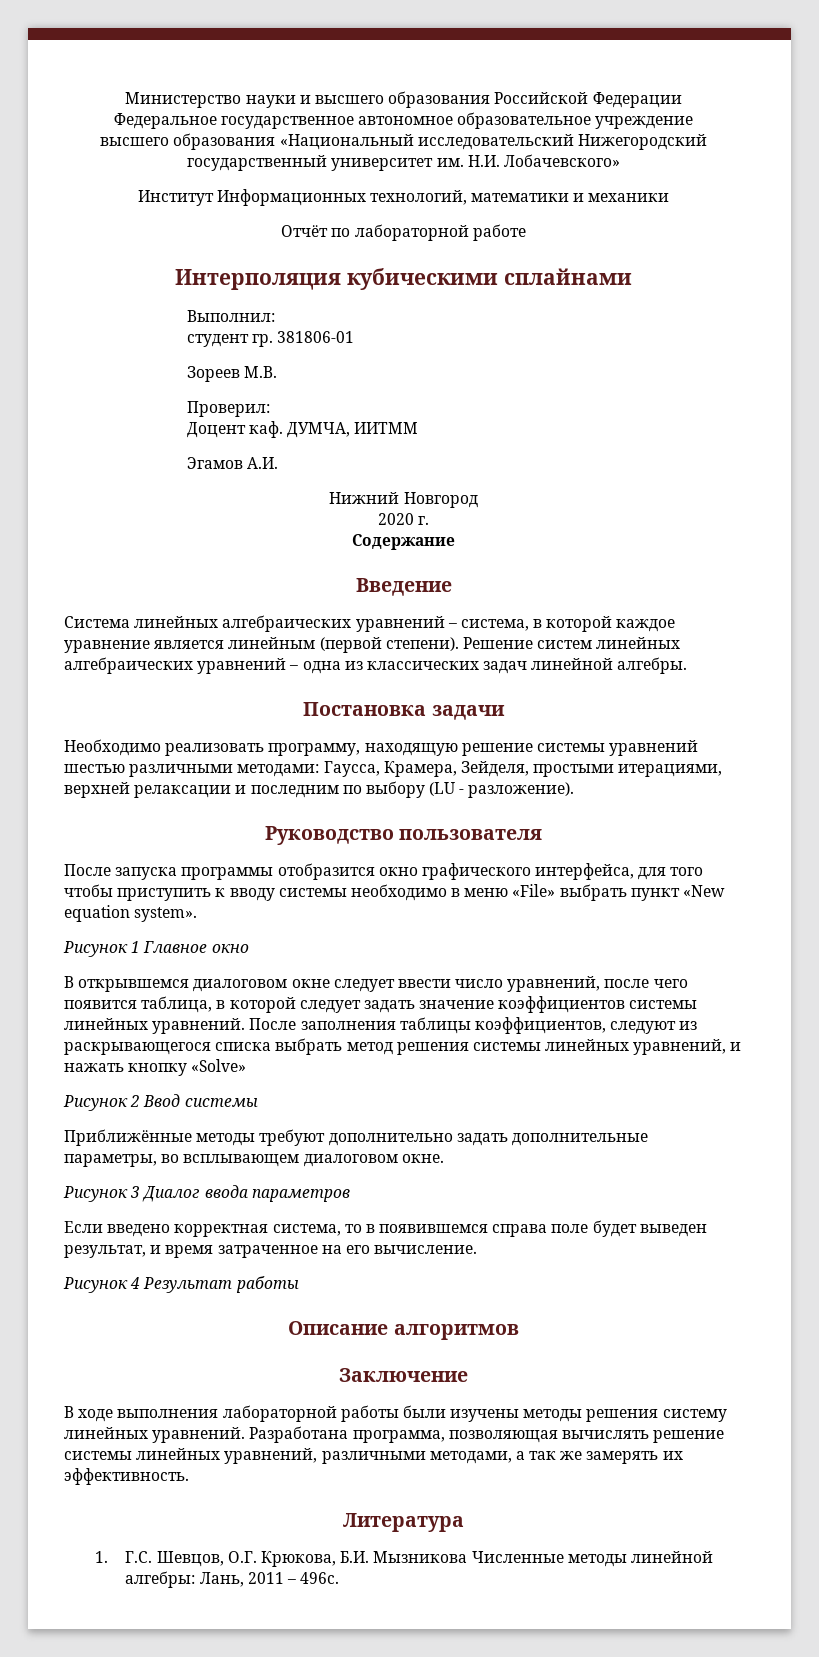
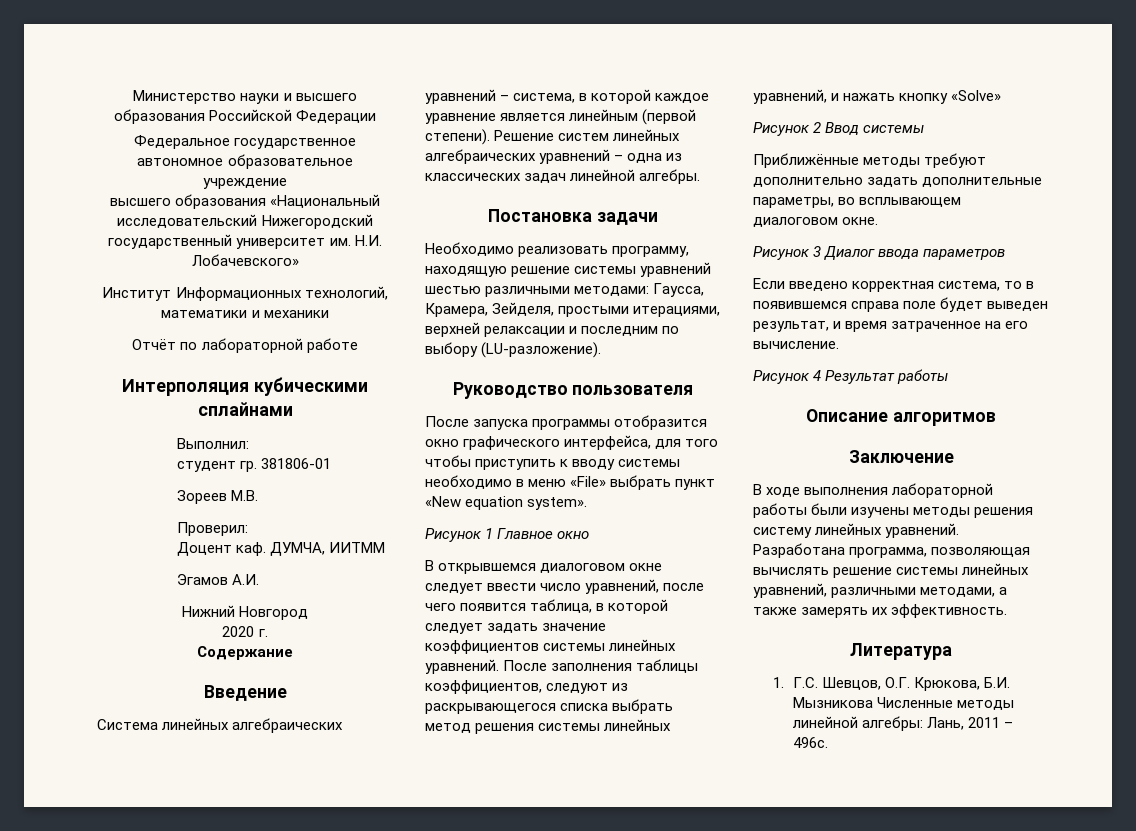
[429,782,575,798] (LU - разложение). -> [481,342,602,358] (LU-разложение).
[529,1451,583,1460] так же -> [753,607,797,615] также

